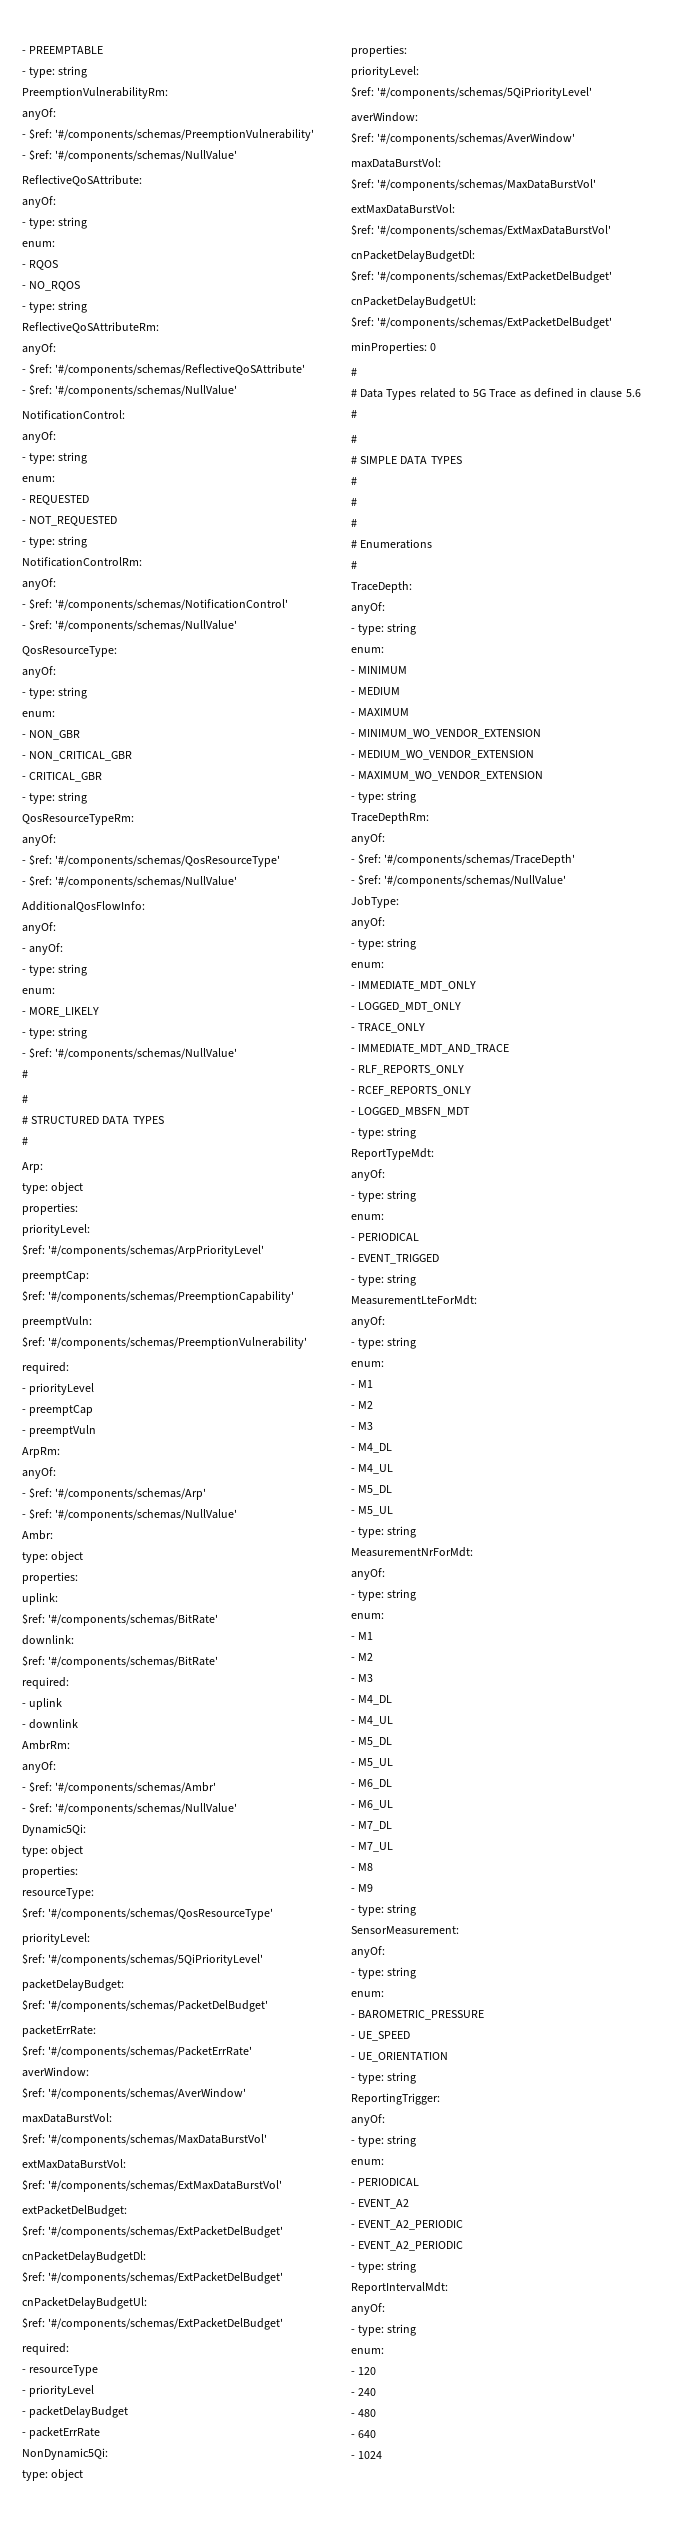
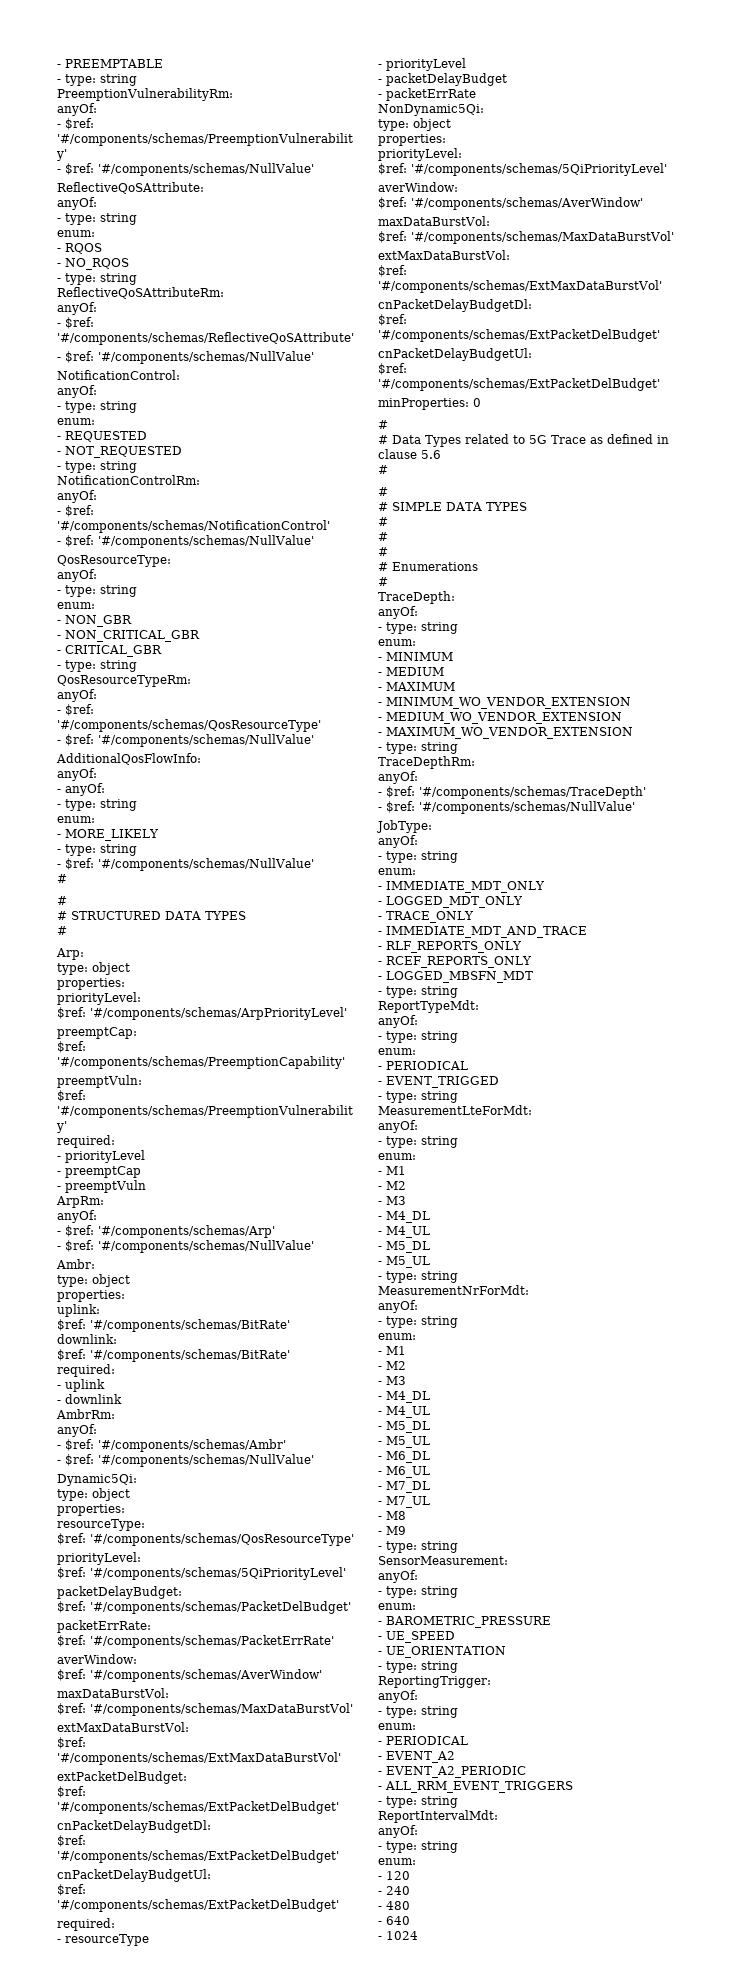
[358,2241,464,2251] EVENT_A2_PERIODIC -> [385,1781,573,1793] ALL_RRM_EVENT_TRIGGERS

